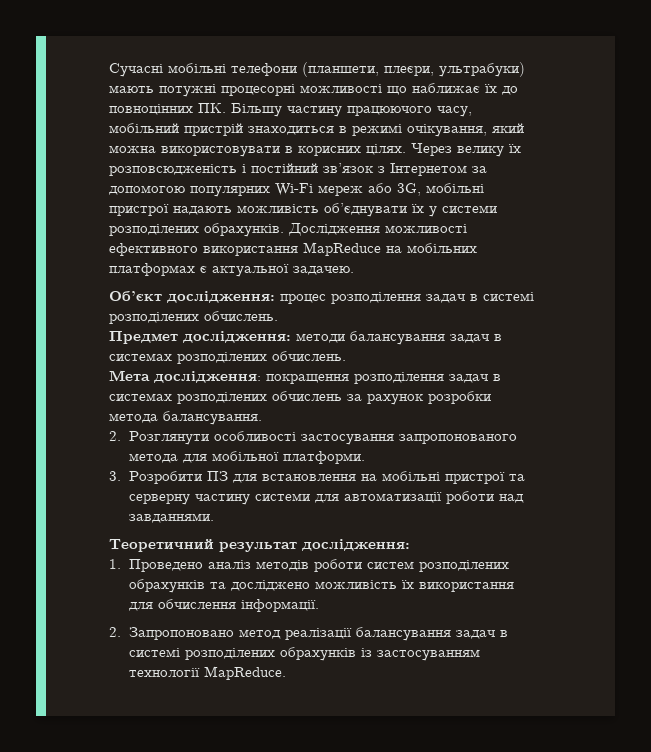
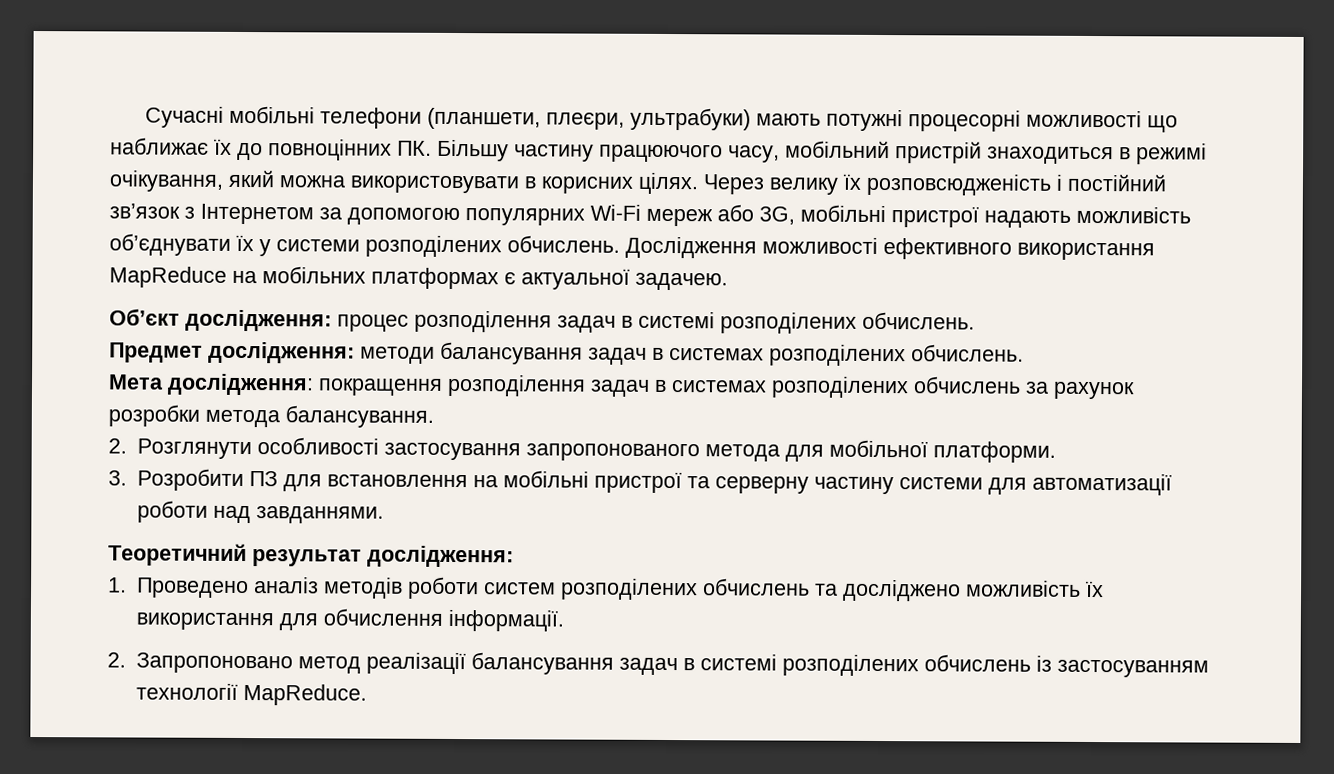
[204,223,284,237] обрахунків. -> [507,235,620,253] обчислень.
[128,579,205,593] обрахунків -> [702,578,810,596] обчислень
[279,647,356,661] обрахунків -> [923,654,1031,672] обчислень

